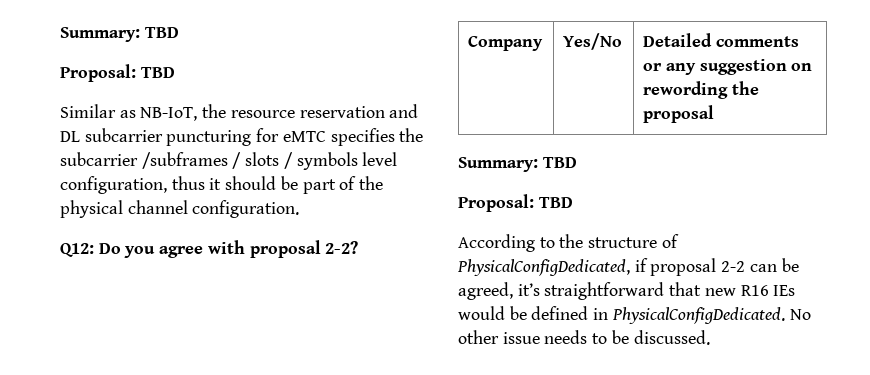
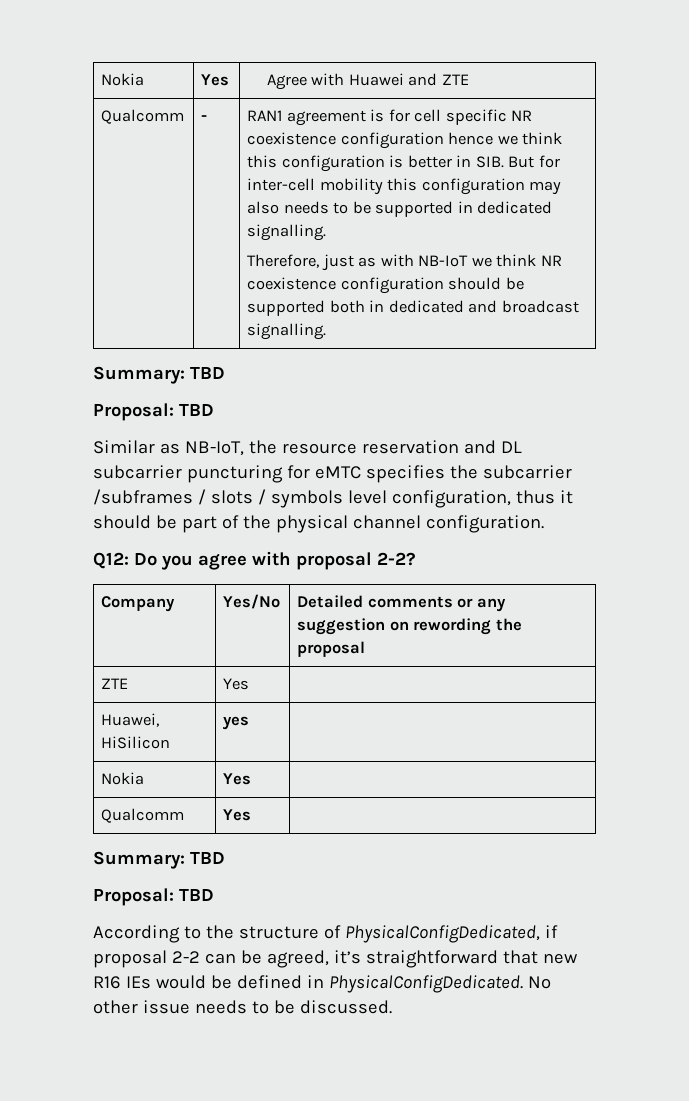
(60, 34) none -> [101,73,145,86] [201,74,230,86] [266,73,469,90] [101,109,185,124] [201,115,208,121] [247,109,533,126] [247,132,563,149] [247,155,560,172] [247,178,562,195] [247,201,553,217] [247,224,327,241] [247,254,562,271] [247,277,524,294] [247,300,579,316] [247,323,327,340] Nokia | Yes | Agree with Huawei and ZTE // Qualcomm | - | RAN1 agreement is for cell specific NR coexistence configuration hence we think this configuration is better in SIB. But for inter-cell mobility this configuration may also needs to be supported in dedicated signalling. // Therefore, just as with NB-IoT we think NR coexistence configuration should be supported both in dedicated and broadcast signalling. //
(715, 114) none -> [101,678,129,689] [223,678,250,690] [101,713,160,727] [101,736,171,749] [223,716,250,730] [101,772,145,785] [223,773,252,785] [101,808,185,823] [223,809,252,821] // ZTE | Yes | // Huawei, HiSilicon | yes | // Nokia | Yes | // Qualcomm | Yes |

